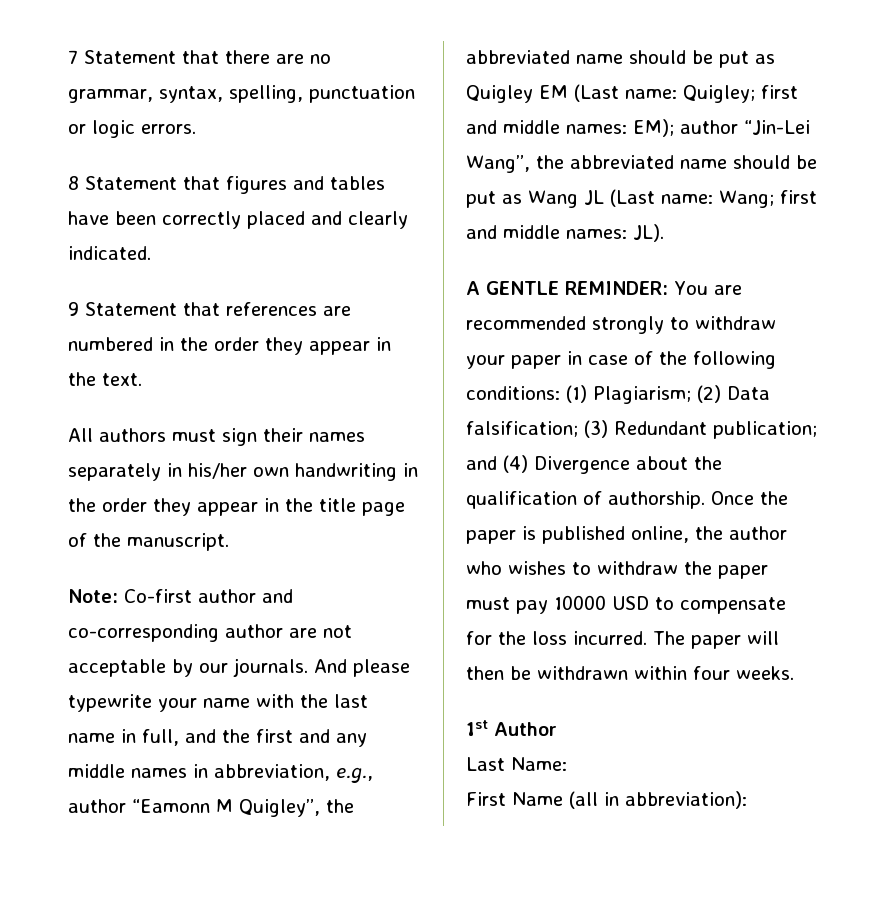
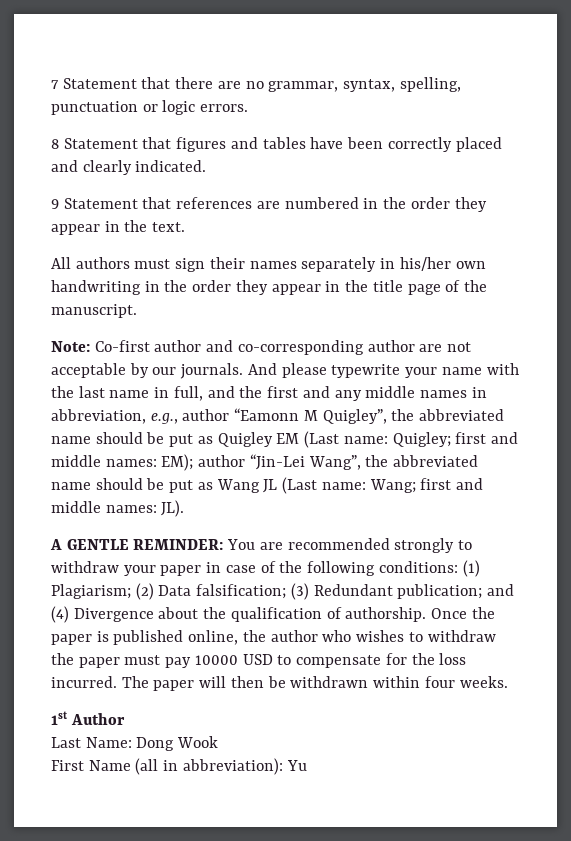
(567, 764) none -> [136,736,219,751] Dong Wook
(747, 800) none -> [286,760,307,771] Yu

